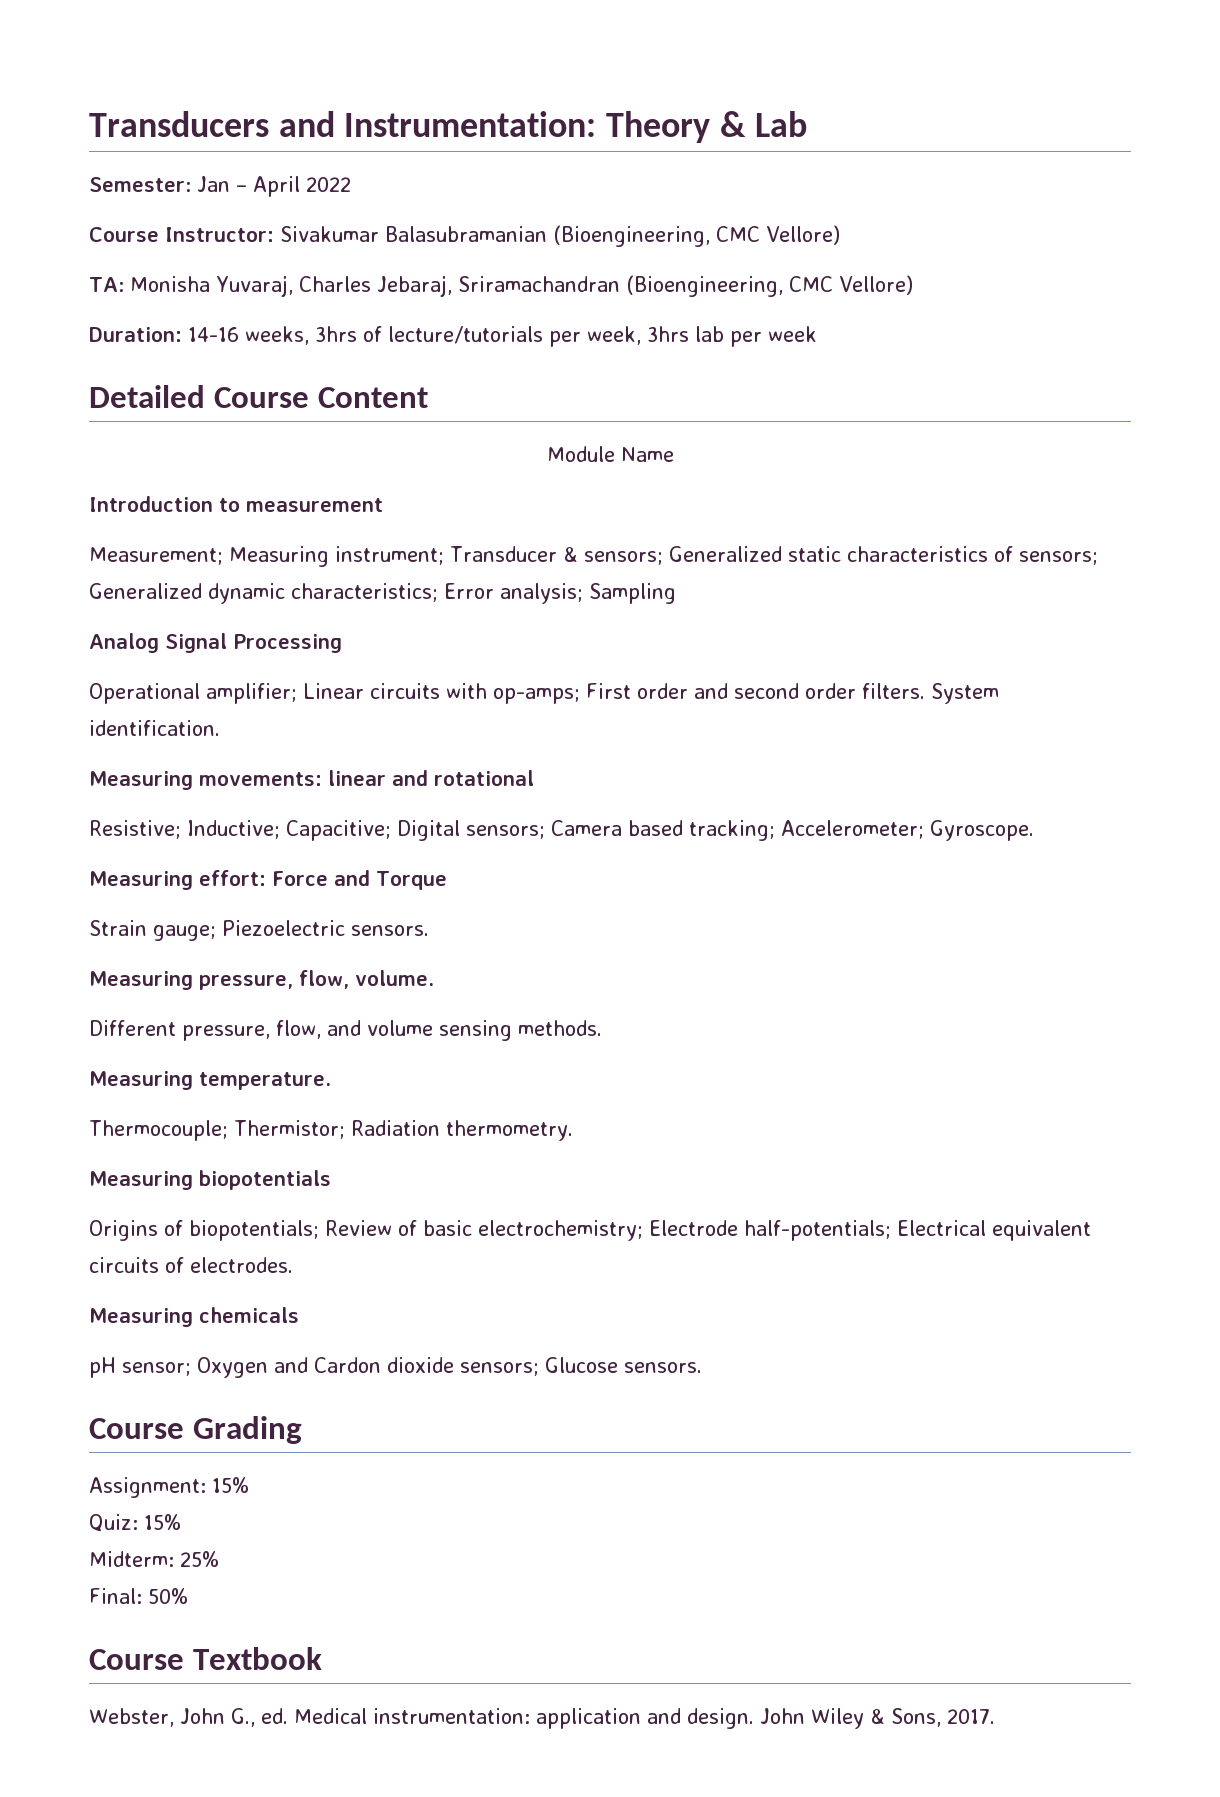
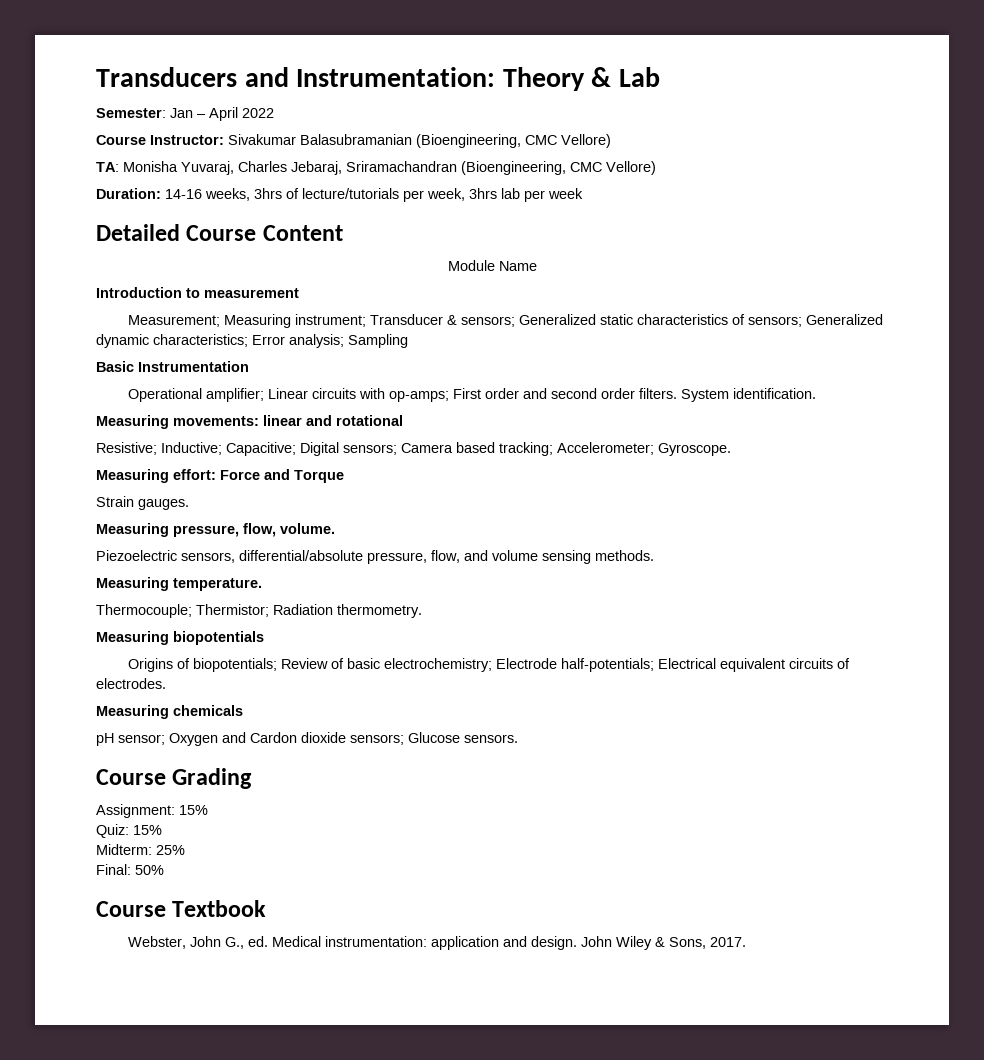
[89,633,342,653] Analog Signal Processing -> [96,361,249,372] Basic Instrumentation
[153,920,429,941] gauge; Piezoelectric sensors. -> [138,499,189,510] gauges.
[89,1020,176,1036] Different -> [96,550,363,563] Piezoelectric sensors, differential/absolute

